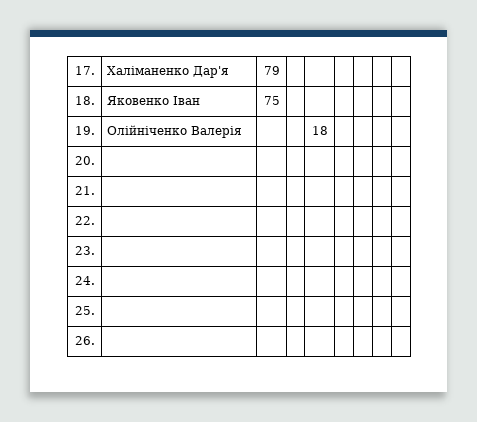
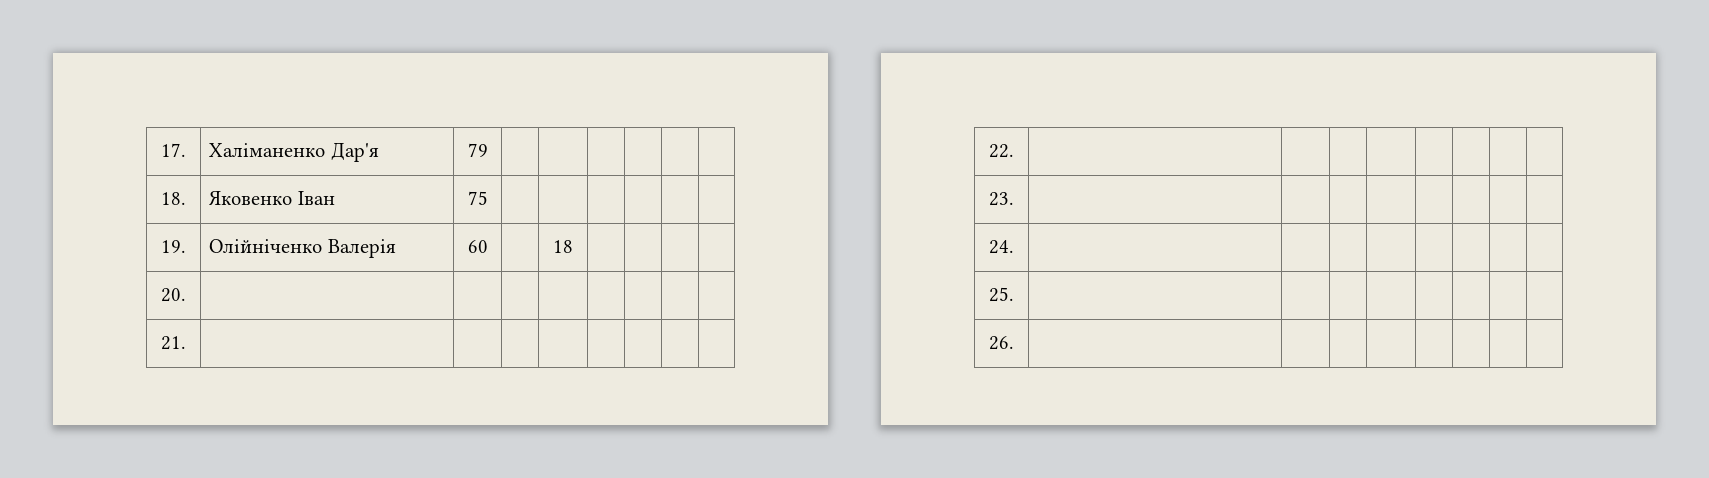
(242, 132) none -> [467,240,488,253] 60

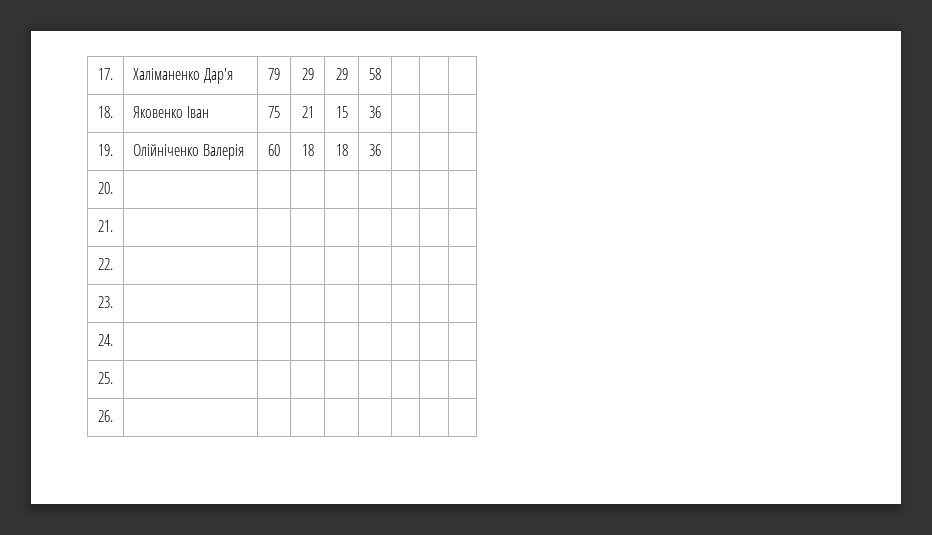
(488, 150) | | -> [301,68,314,80] [335,68,348,80] [369,68,381,80] 29 | 29 | 58
(488, 198) | | -> [301,106,314,118] [335,106,348,118] [369,106,381,118] 21 | 15 | 36
[553,240,573,253] | 18 | -> [301,144,314,156] [335,144,348,156] [369,144,381,156] 18 | 18 | 36

